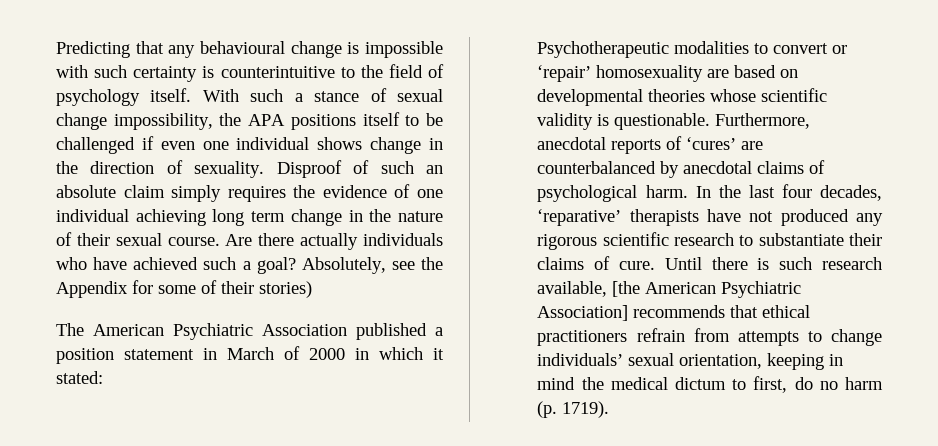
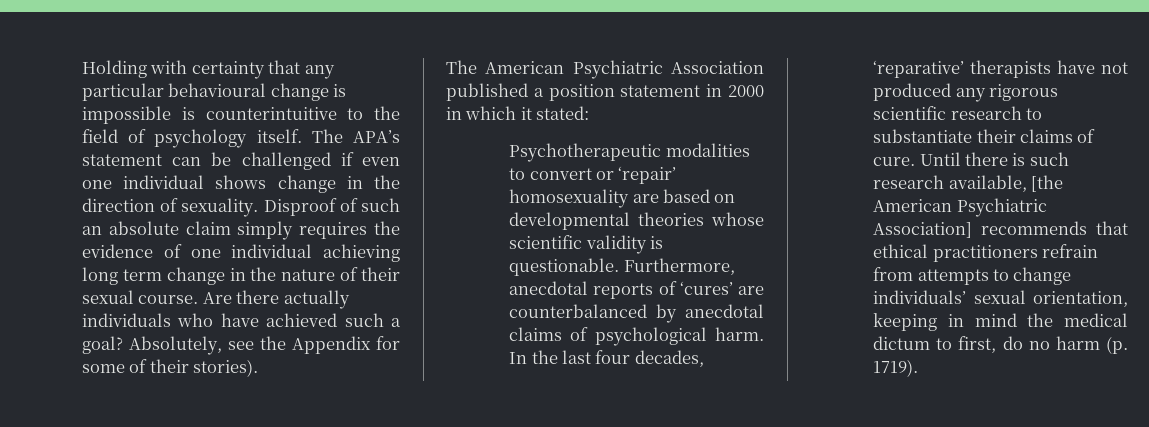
[56,41,130,58] Predicting -> [82,60,265,79] Holding with certainty
(196, 51) none -> [82,83,164,101] particular
[56,65,198,82] with such certainty -> (171, 115) none
[202,88,443,102] [56,112,420,130] With such a stance of sexual change impossibility, the APA positions itself to -> [311,129,401,143] [82,154,202,166] The APA’s statement can
[259,281,312,298] stories) -> [193,359,259,377] stories).
[227,346,300,360] March of -> (723, 90) none

